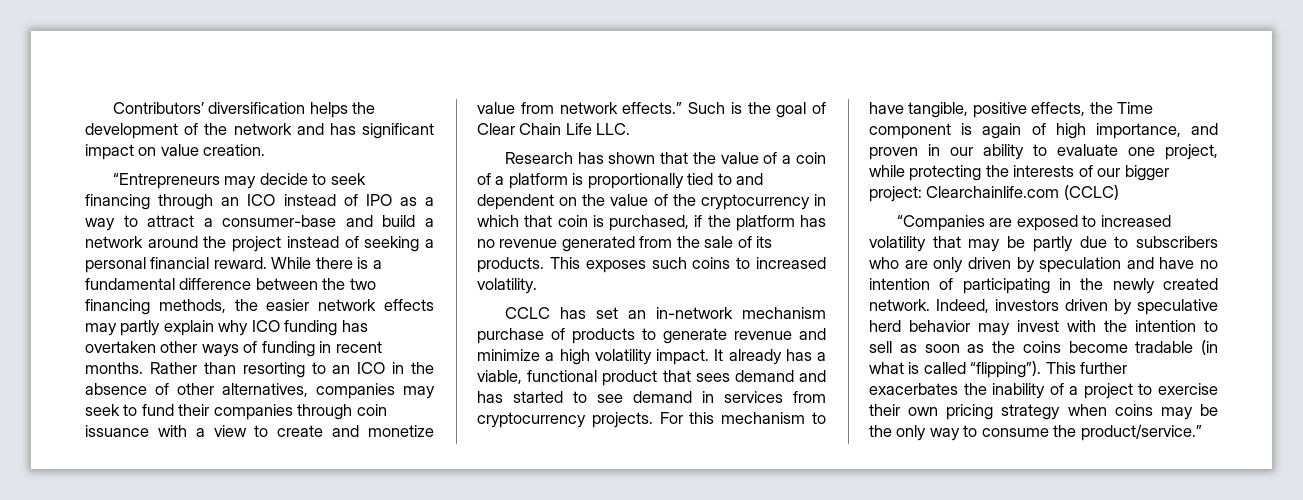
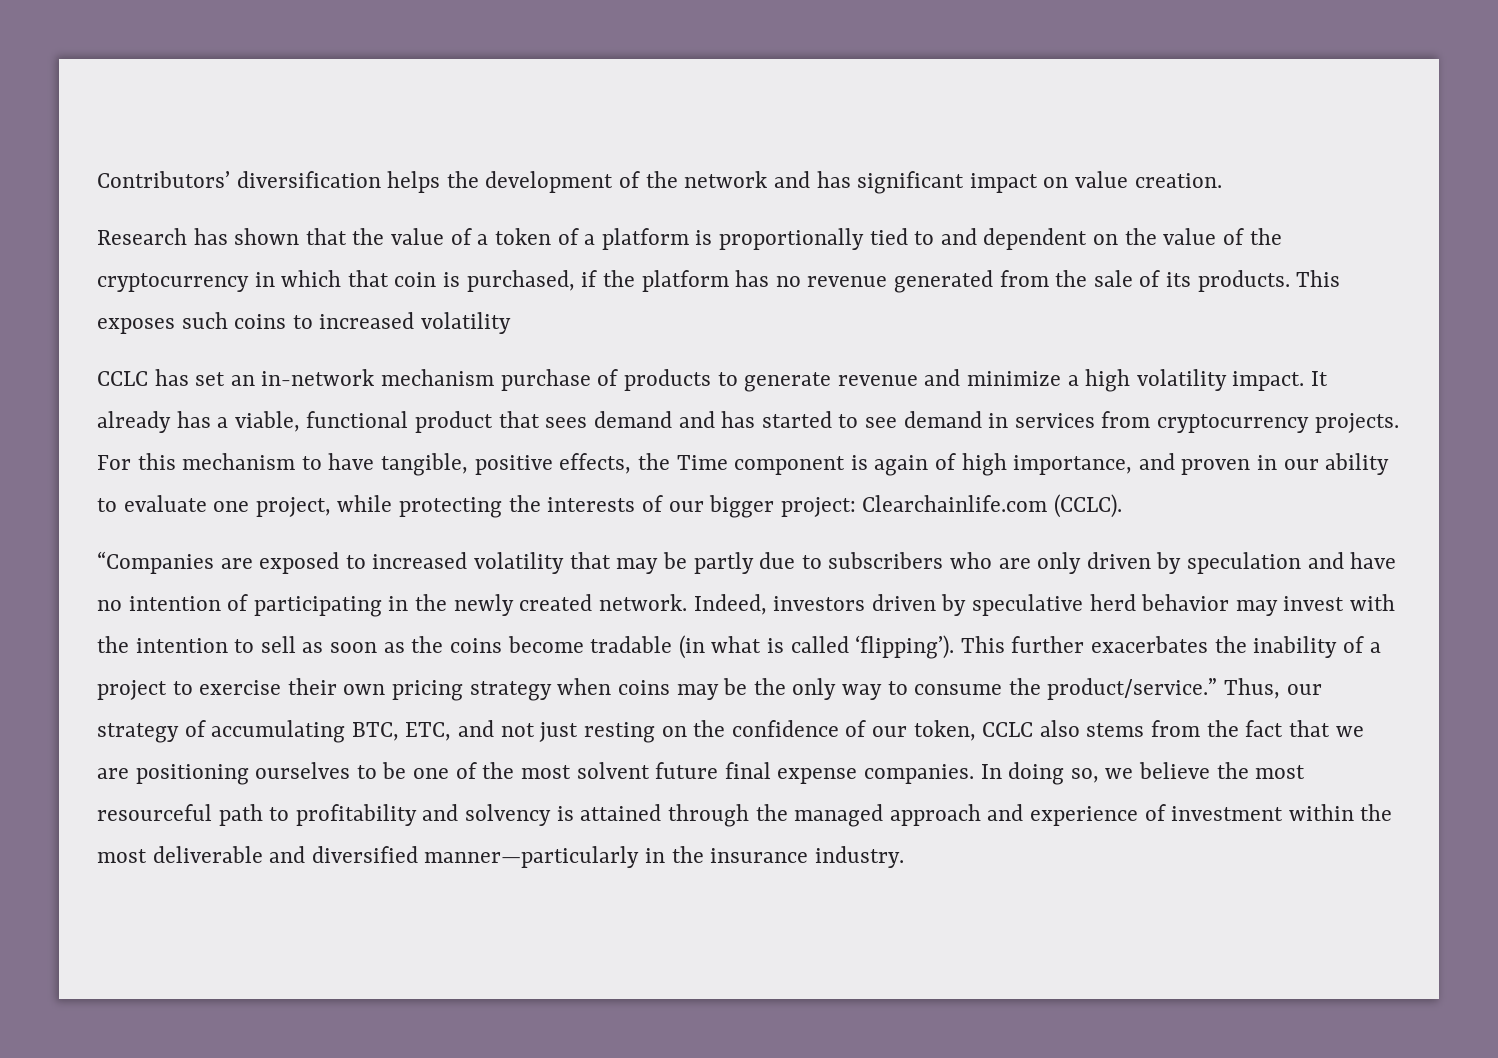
[112,173,366,189] [85,194,434,210] [85,215,434,231] [85,236,435,252] [85,257,382,273] [85,278,376,290] [85,299,435,315] [85,320,368,336] [85,341,382,357] [85,362,434,378] [85,383,435,399] [85,404,387,420] [85,425,434,437] [477,102,826,118] [477,123,631,135] // “Entrepreneurs may decide to seek financing through an ICO instead of IPO as a way to attract a consumer-base and build a network around the project instead of seeking a personal financial reward. While there is a fundamental difference between the two financing methods, the easier network effects may partly explain why ICO funding has overtaken other ways of funding in recent months. Rather than resorting to an ICO in the absence of other alternatives, companies may seek to fund their companies through coin issuance with a view to create and monetize value from network effects.” Such is the goal of Clear Chain Life LLC. -> (1222, 180) none
[796,152,826,164] coin -> [494,228,551,245] token
[477,278,537,294] volatility. -> [421,312,512,334] volatility
[1063,185,1119,200] (CCLC) -> [1053,494,1122,518] (CCLC).
[970,361,1042,378] “flipping”). -> [855,635,955,659] ‘flipping’).
(1202, 432) none -> [1224,678,1322,699] [97,720,1364,743] [97,762,1306,785] [97,804,1393,827] [97,846,904,868] Thus, our strategy of accumulating BTC, ETC, and not just resting on the confidence of our token, CCLC also stems from the fact that we are positioning ourselves to be one of the most solvent future final expense companies. In doing so, we believe the most resourceful path to profitability and solvency is attained through the managed approach and experience of investment within the most deliverable and diversified manner—particularly in the insurance industry.

